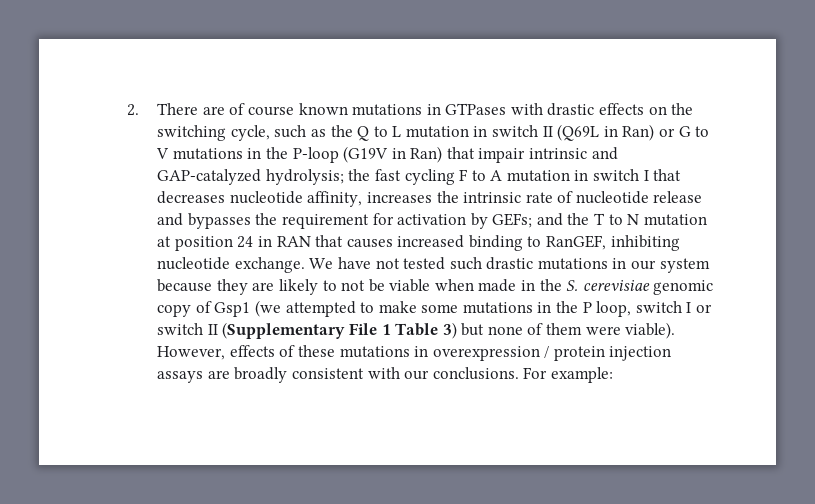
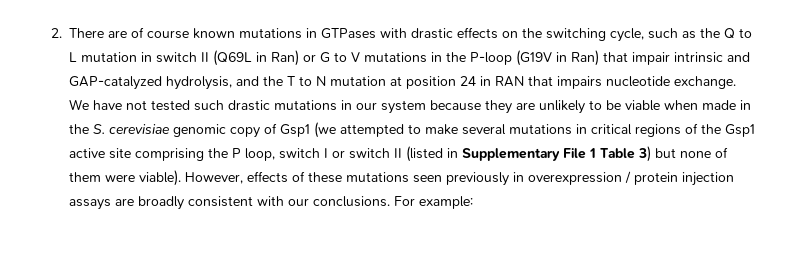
[265,169,682,185] [157,191,703,207] [157,213,533,229] hydrolysis; the fast cycling F to A mutation in switch I that decreases nucleotide affinity, increases the intrinsic rate of nucleotide release and bypasses the requirement for activation by GEFs; -> [165,76,232,90] hydrolysis,
[346,235,680,251] causes increased binding to RanGEF, inhibiting -> [556,76,602,89] impairs
[278,279,366,295] likely to not -> [538,100,602,114] unlikely to
[421,302,552,314] some mutations in -> [461,123,755,137] [68,148,204,161] several mutations in critical regions of the Gsp1 active site comprising
[222,322,346,339] (Supplementary -> [405,146,560,162] (listed in Supplementary
(410, 352) none -> [412,172,509,186] seen previously

